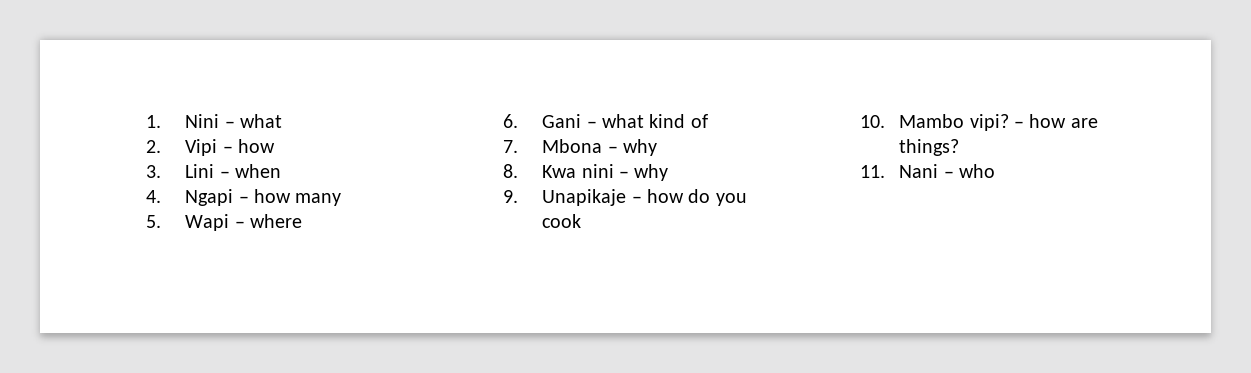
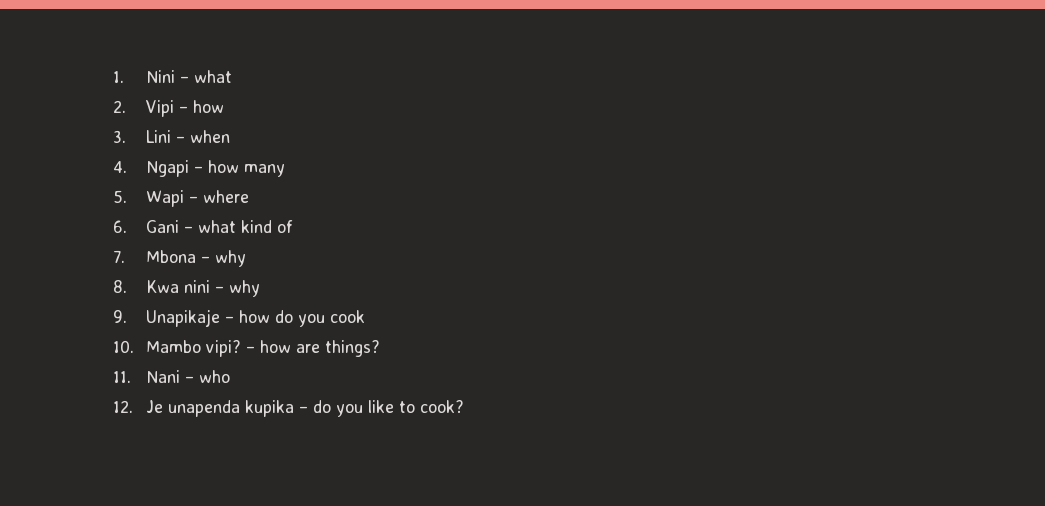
(995, 171) none -> [112,400,464,417] // 12. Je unapenda kupika – do you like to cook?

